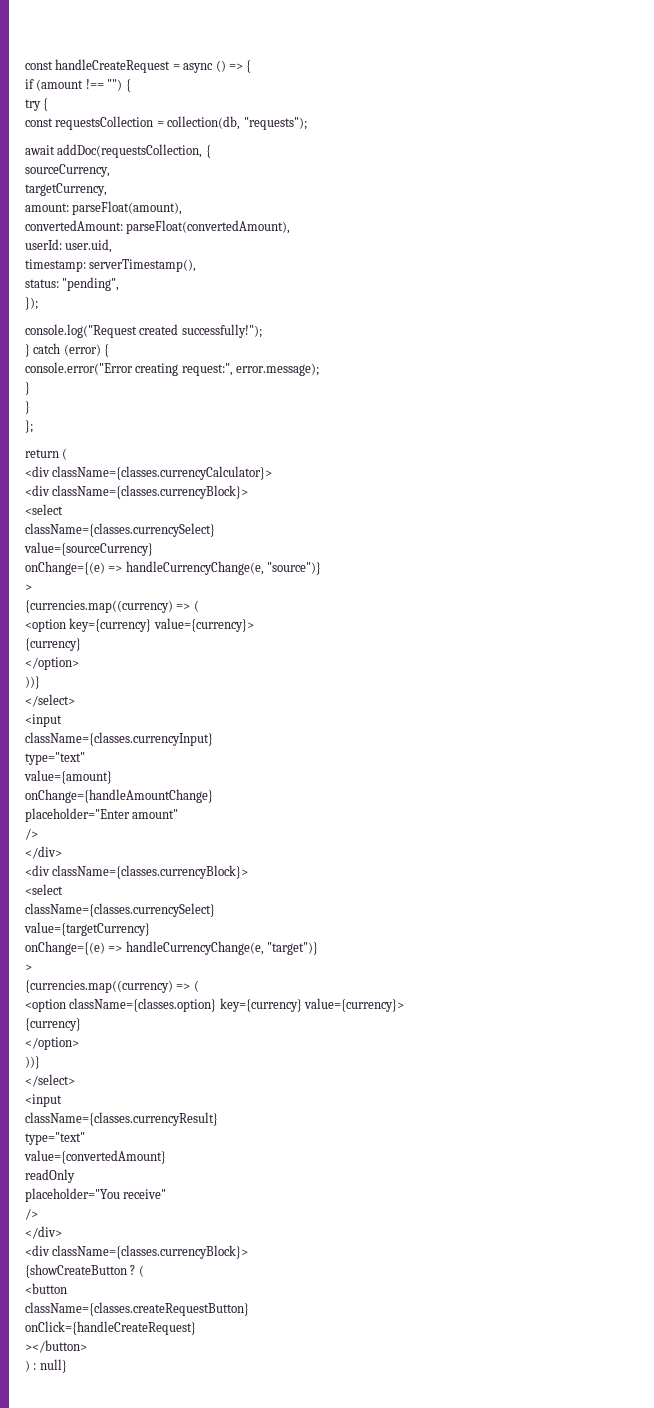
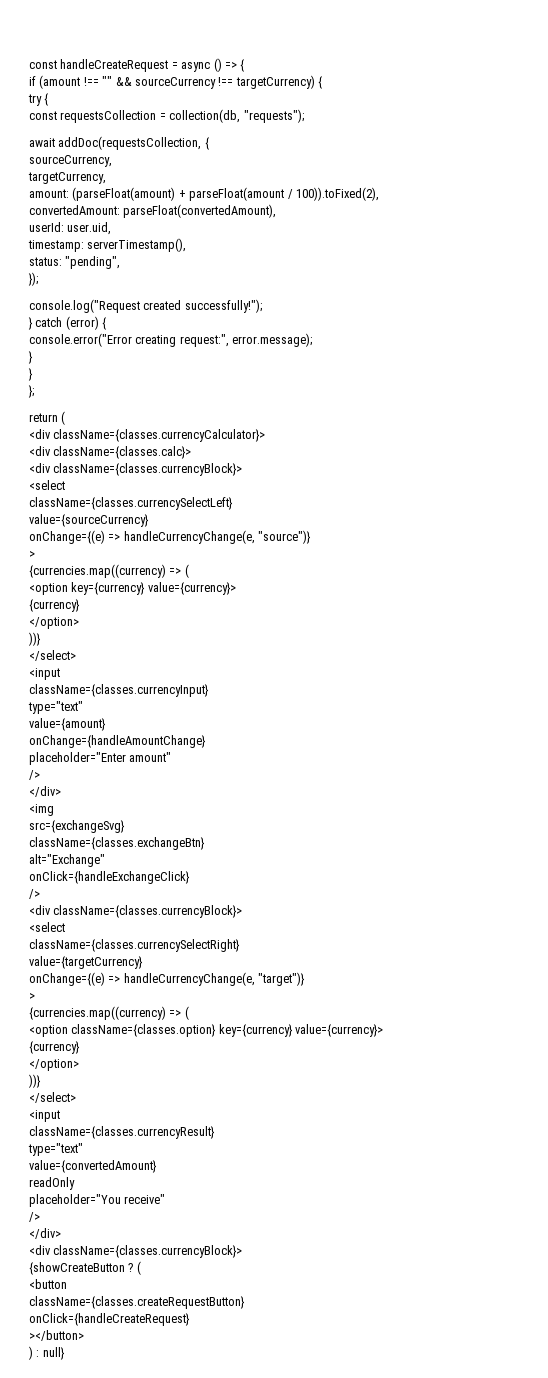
[107,79,123,91] "") -> [102,75,315,89] "" && sourceCurrency !== targetCurrency)
[72,201,183,215] parseFloat(amount), -> [72,187,379,201] (parseFloat(amount) + parseFloat(amount / 100)).toFixed(2),
[25,485,249,499] [25,504,63,515] [25,523,215,537] // <div className={classes.currencyBlock}> // <select // className={classes.currencySelect} -> [29,446,192,459] [29,463,243,476] [29,480,65,490] [29,497,233,510] // <div className={classes.calc}> // <div className={classes.currencyBlock}> // <select // className={classes.currencySelectLeft}
[25,865,249,879] [25,884,63,895] [25,903,215,917] // <div className={classes.currencyBlock}> // <select // className={classes.currencySelect} -> [29,804,54,816] [29,820,125,833] [29,837,205,850] [29,854,105,867] [29,871,190,884] [29,889,40,899] [29,905,243,918] [29,922,65,932] [29,939,240,952] // <img // src={exchangeSvg} // className={classes.exchangeBtn} // alt="Exchange" // onClick={handleExchangeClick} // /> // <div className={classes.currencyBlock}> // <select // className={classes.currencySelectRight}

